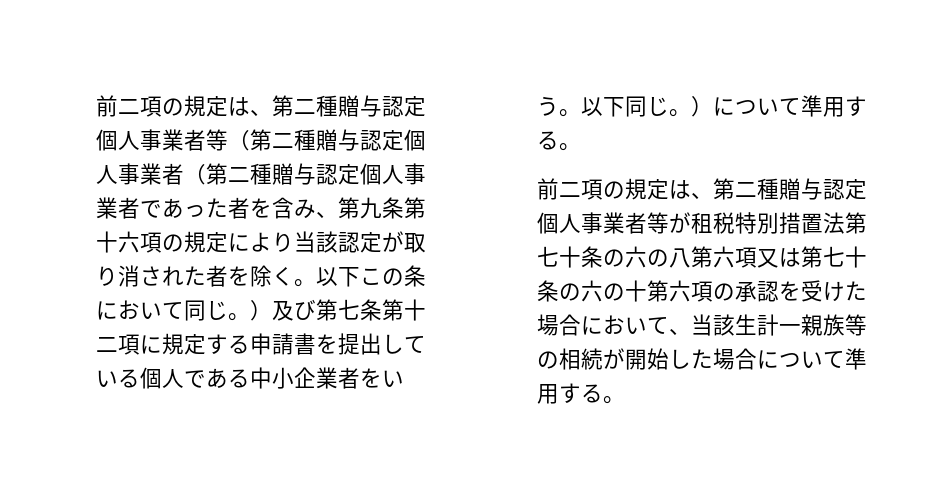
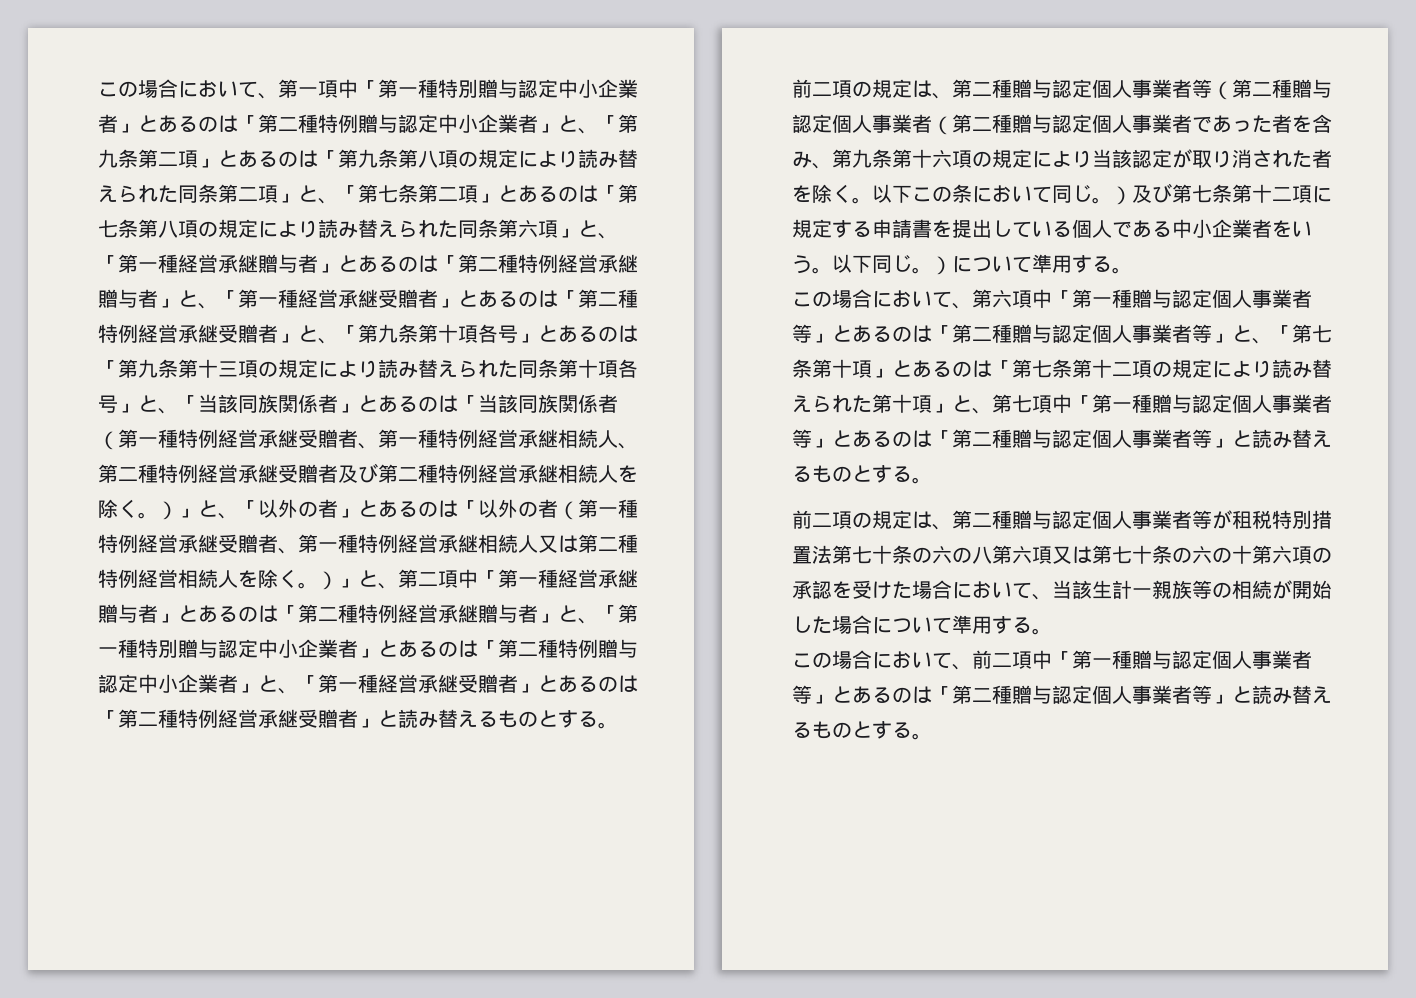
(95, 106) none -> [98,79,639,99] [98,114,639,134] [98,149,639,168] [98,184,639,204] [98,219,619,239] [98,254,639,273] [98,289,639,309] [98,324,639,344] [98,359,639,378] [98,394,619,414] [98,429,639,450] [98,463,639,483] [98,499,639,520] [98,534,639,554] [98,569,639,590] [98,604,639,624] [98,639,639,658] [98,674,639,694] [98,709,619,729] この場合において、第一項中「第一種特別贈与認定中小企業者」とあるのは「第二種特例贈与認定中小企業者」と、「第九条第二項」とあるのは「第九条第八項の規定により読み替えられた同条第二項」と、「第七条第二項」とあるのは「第七条第八項の規定により読み替えられた同条第六項」と、「第一種経営承継贈与者」とあるのは「第二種特例経営承継贈与者」と、「第一種経営承継受贈者」とあるのは「第二種特例経営承継受贈者」と、「第九条第十項各号」とあるのは「第九条第十三項の規定により読み替えられた同条第十項各号」と、「当該同族関係者」とあるのは「当該同族関係者（第一種特例経営承継受贈者、第一種特例経営承継相続人、第二種特例経営承継受贈者及び第二種特例経営承継相続人を除く。）」と、「以外の者」とあるのは「以外の者（第一種特例経営承継受贈者、第一種特例経営承継相続人又は第二種特例経営相続人を除く。）」と、第二項中「第一種経営承継贈与者」とあるのは「第二種特例経営承継贈与者」と、「第一種特別贈与認定中小企業者」とあるのは「第二種特例贈与認定中小企業者」と、「第一種経営承継受贈者」とあるのは「第二種特例経営承継受贈者」と読み替えるものとする。 //
(581, 147) none -> [792,289,1313,309] [792,324,1333,344] [792,359,1333,378] [792,394,1333,414] [792,429,1333,448] [792,465,933,484] // この場合において、第六項中「第一種贈与認定個人事業者等」とあるのは「第二種贈与認定個人事業者等」と、「第七条第十項」とあるのは「第七条第十二項の規定により読み替えられた第十項」と、第七項中「第一種贈与認定個人事業者等」とあるのは「第二種贈与認定個人事業者等」と読み替えるものとする。
(625, 400) none -> [792,650,1313,670] [792,685,1333,704] [792,721,933,740] // この場合において、前二項中「第一種贈与認定個人事業者等」とあるのは「第二種贈与認定個人事業者等」と読み替えるものとする。

